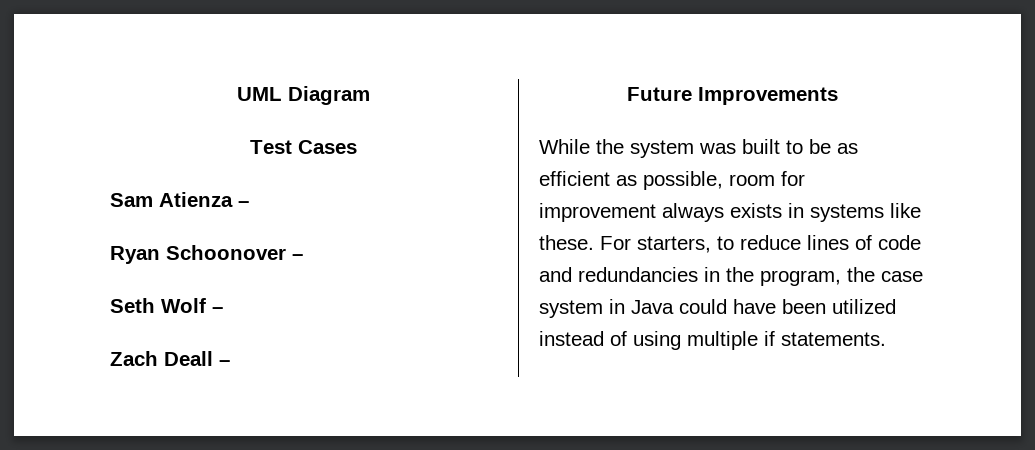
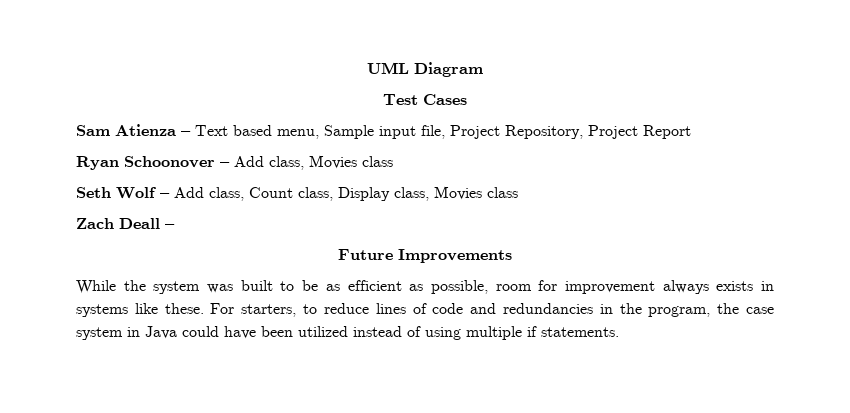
(249, 204) none -> [195,125,691,139] Text based menu, Sample input file, Project Repository, Project Report
(303, 257) none -> [234,155,393,170] Add class, Movies class
(223, 310) none -> [174,186,518,201] Add class, Count class, Display class, Movies class

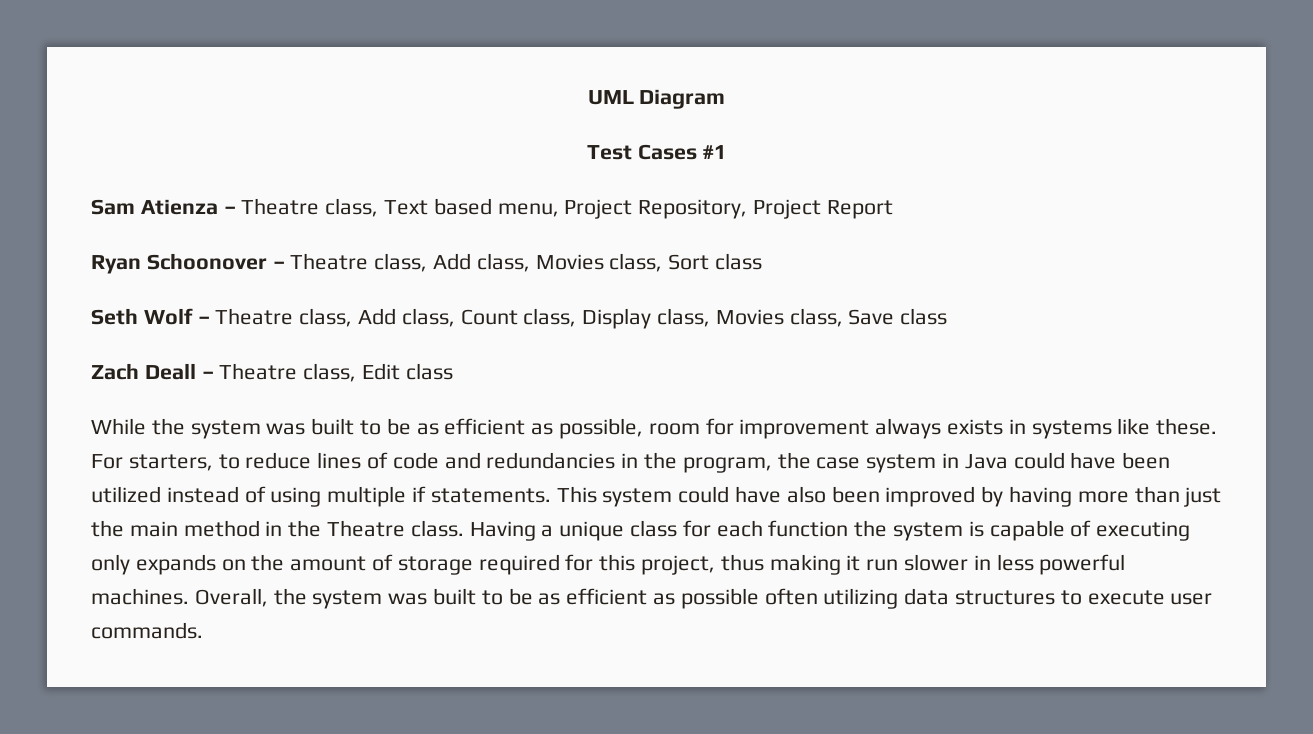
(467, 99) none -> [702,145,727,159] #1
(191, 133) none -> [241,198,379,217] Theatre class,
[324,125,445,139] Sample input file, -> (559, 210) none
(230, 164) none -> [290,253,428,272] Theatre class,
(357, 162) none -> [609,253,710,272] class, Sort
(170, 195) none -> [215,308,353,327] Theatre class,
(482, 193) none -> [789,308,895,327] class, Save
[338,249,512,263] // Future Improvements -> [219,363,453,382] Theatre class, Edit class
(619, 332) none -> [556,486,1222,507] [91,520,1191,541] [91,554,1126,575] [91,588,1213,609] [91,622,203,639] This system could have also been improved by having more than just the main method in the Theatre class. Having a unique class for each function the system is capable of executing only expands on the amount of storage required for this project, thus making it run slower in less powerful machines. Overall, the system was built to be as efficient as possible often utilizing data structures to execute user commands.

